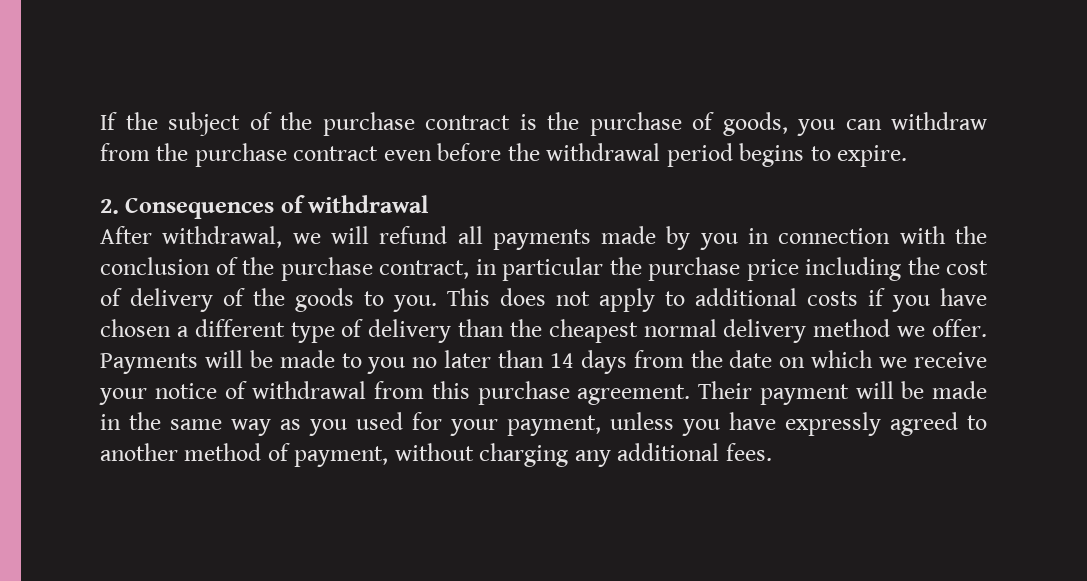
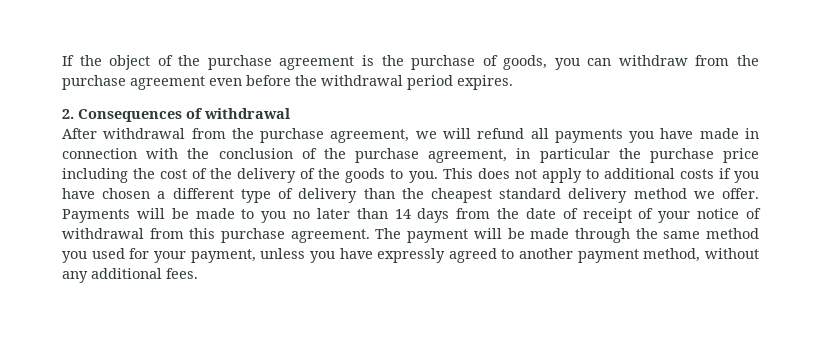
[168,112,510,136] subject of the purchase contract -> [109,55,355,70] object of the purchase agreement
[293,146,379,161] contract -> [130,76,205,90] agreement
[739,143,908,167] begins to expire. -> [457,75,513,90] expires.
[162,226,283,248] withdrawal, -> [103,128,410,143] withdrawal from the purchase agreement,
[601,226,738,250] made by you -> [629,128,739,143] you have made
[379,260,469,279] contract, -> [428,149,508,163] agreement,
(122, 297) none -> [210,168,233,179] the
[643,319,717,337] normal -> [499,188,562,199] standard
[779,350,987,368] on which we receive -> [562,208,654,223] of receipt of
[698,381,752,399] Their -> [375,228,402,239] The
[100,414,121,430] in -> [574,228,630,243] through
[231,419,301,436] way as -> [706,228,759,239] method
[184,443,569,467] method of payment, without charging -> [577,248,759,263] payment method, without

